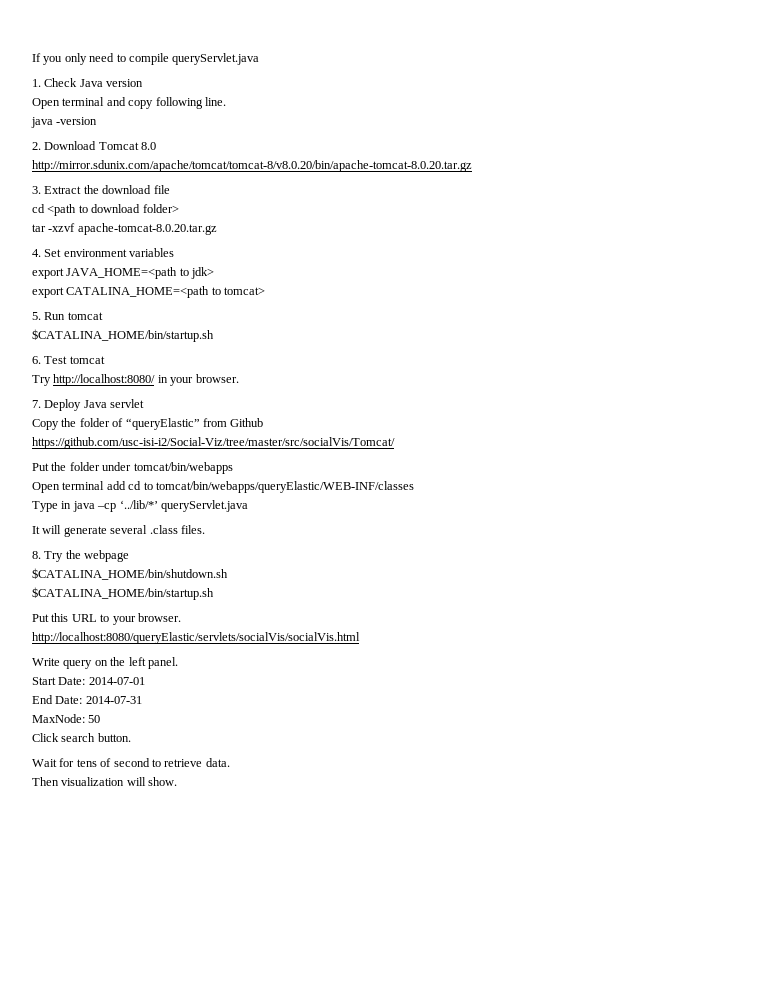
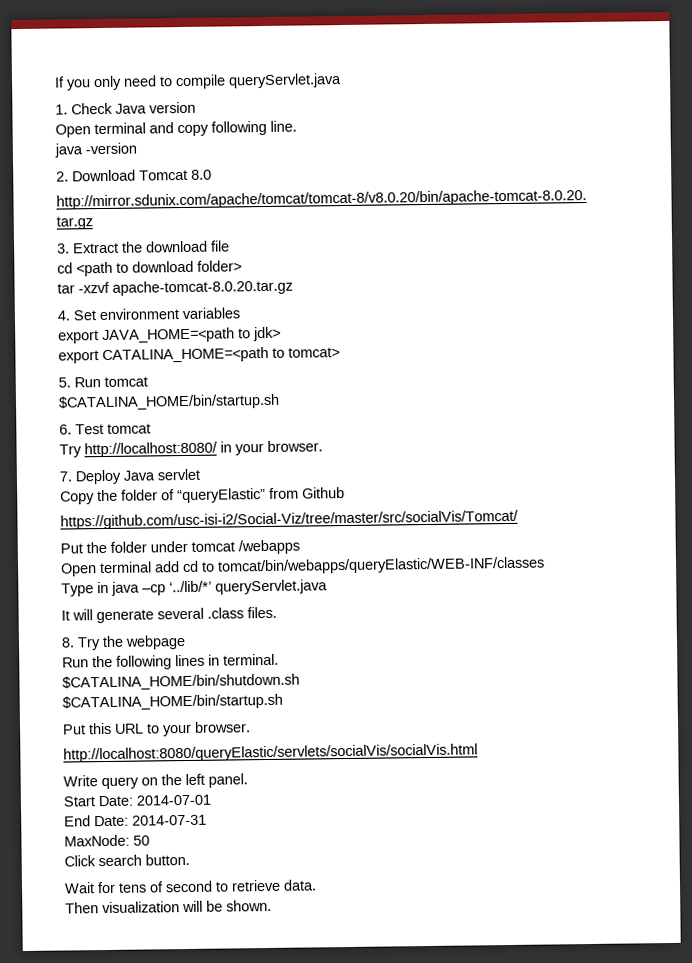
[133,462,233,474] tomcat/bin/webapps -> [191,539,300,555] tomcat /webapps
(130, 556) none -> [62,653,279,670] // Run the following lines in terminal.
[148,777,178,786] show. -> [206,899,272,912] be shown.

